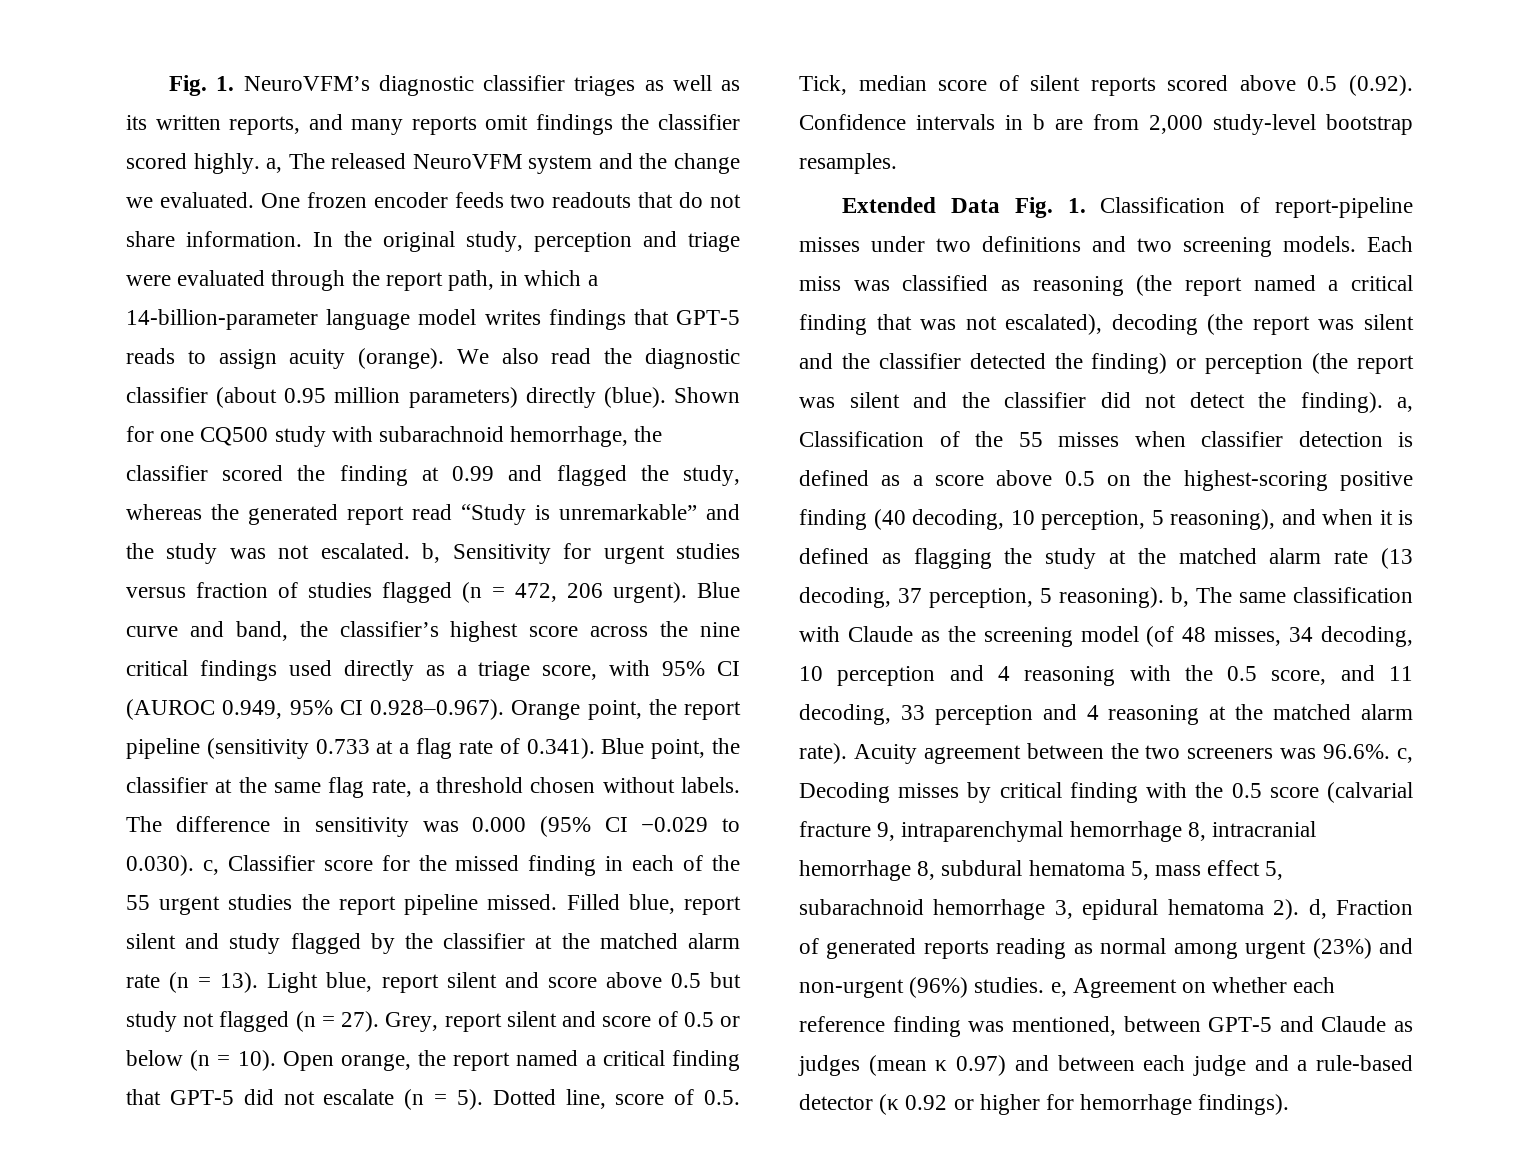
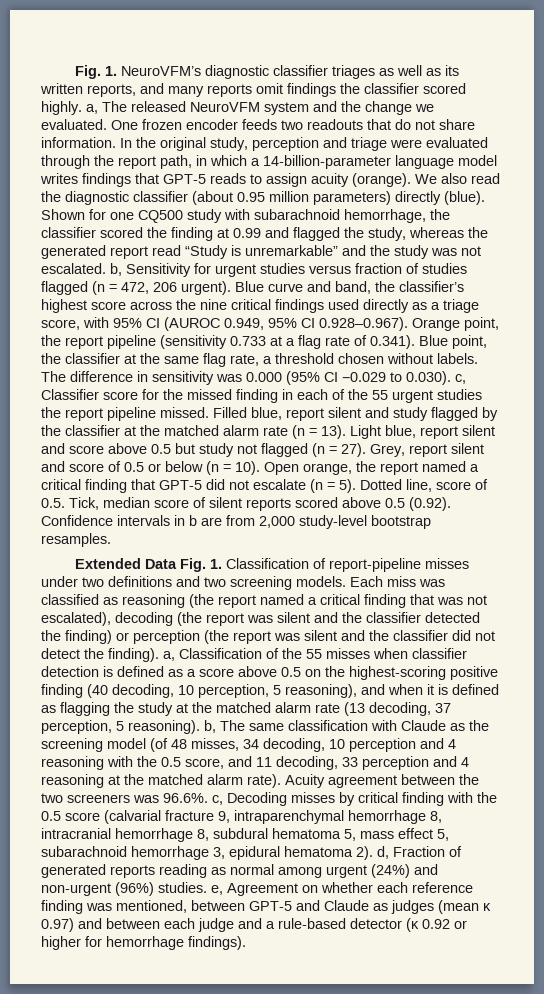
[1312,938,1372,959] (23%) -> [371,864,410,878] (24%)

